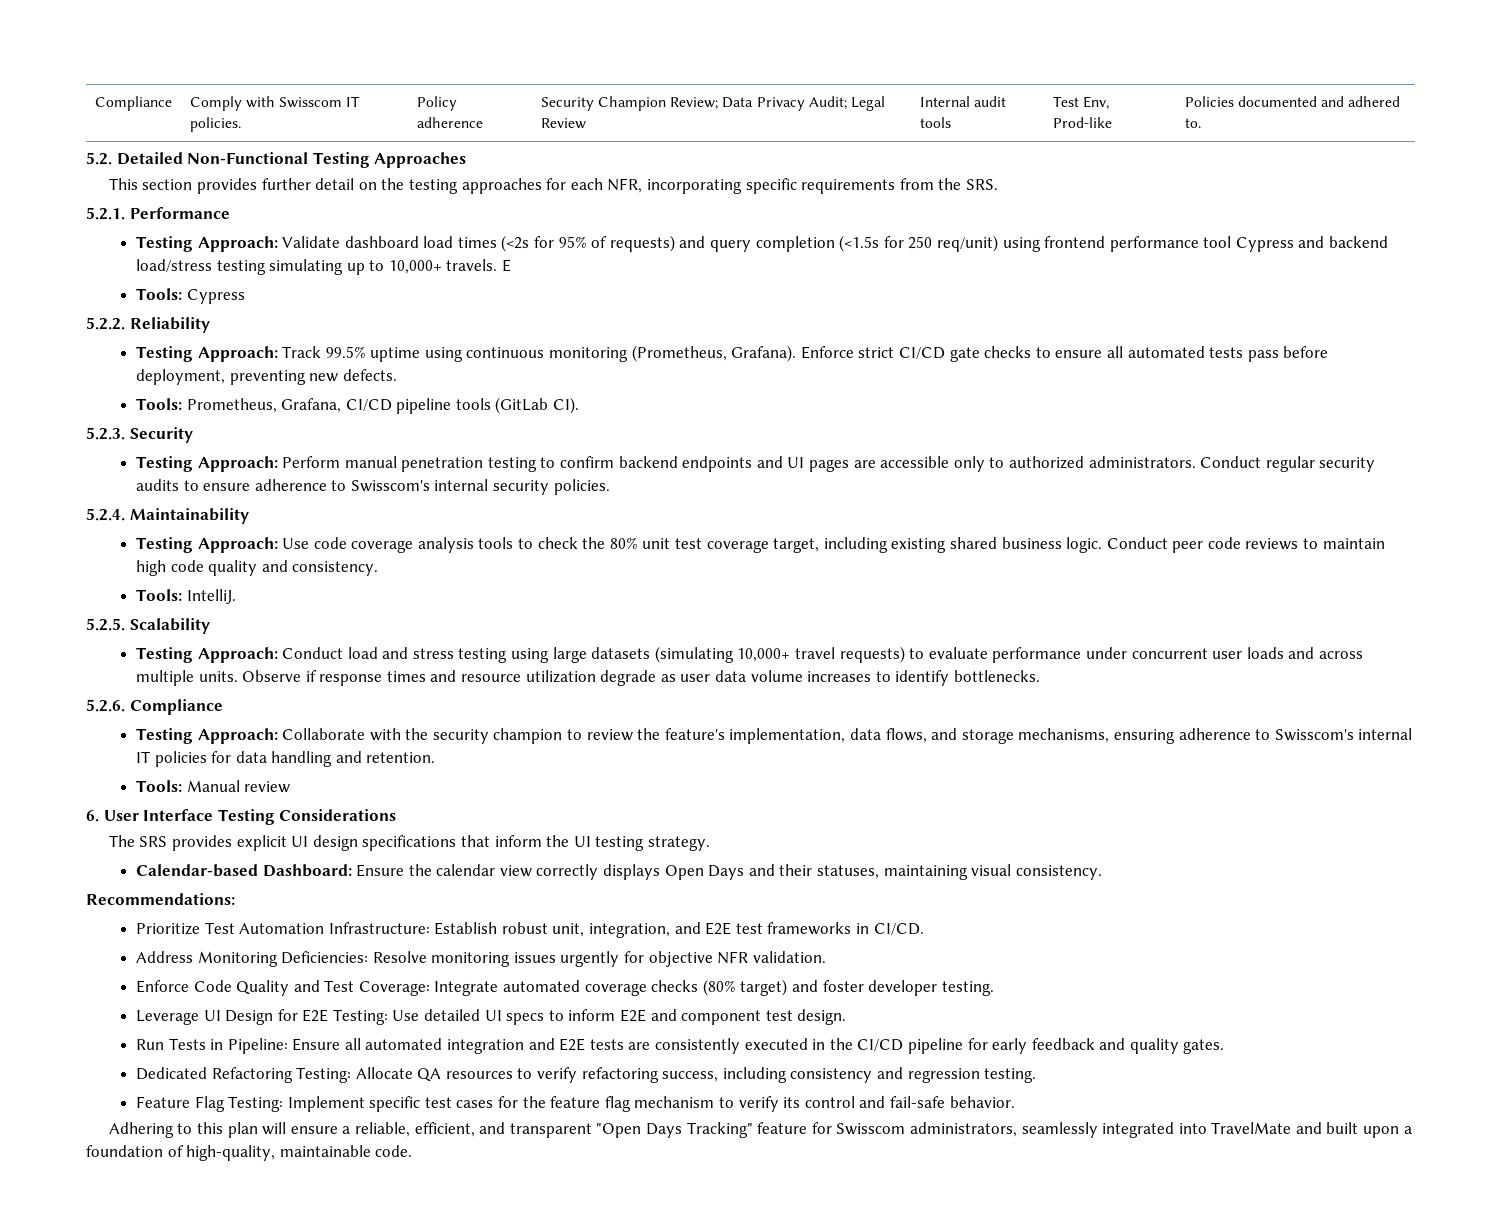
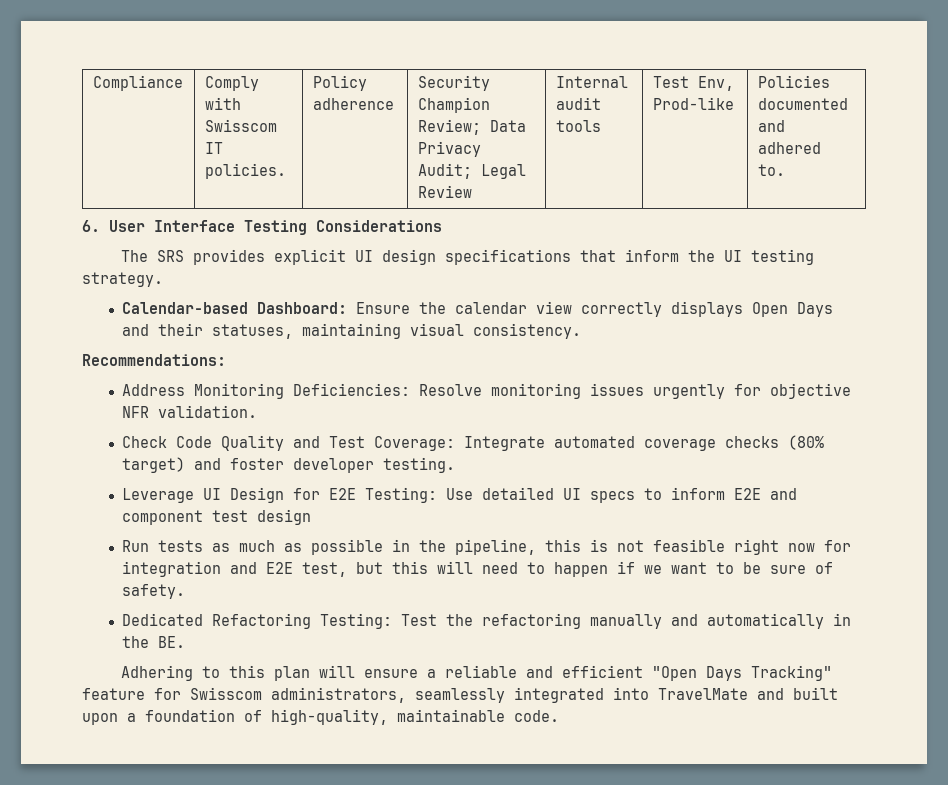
[86,152,467,168] [108,178,998,194] [86,207,230,220] [135,235,1389,252] [135,259,512,275] [135,288,245,304] [86,317,210,333] [135,345,1329,362] [135,369,397,385] [135,397,580,414] [86,427,193,443] [135,456,1376,472] [135,479,610,495] [86,508,249,524] [135,537,1385,553] [135,560,379,576] [135,589,236,604] [86,618,210,634] [135,646,1363,663] [135,670,1040,686] [86,699,223,715] [135,728,1413,744] [135,751,436,767] [135,780,291,793] // 5.2. Detailed Non-Functional Testing Approaches // This section provides further detail on the testing approaches for each NFR, incorporating specific requirements from the SRS. // 5.2.1. Performance // Testing Approach: Validate dashboard load times (<2s for 95% of requests) and query completion (<1.5s for 250 req/unit) using frontend performance tool Cypress and backend load/stress testing simulating up to 10,000+ travels. E // Tools: Cypress // 5.2.2. Reliability // Testing Approach: Track 99.5% uptime using continuous monitoring (Prometheus, Grafana). Enforce strict CI/CD gate checks to ensure all automated tests pass before deployment, preventing new defects. // Tools: Prometheus, Grafana, CI/CD pipeline tools (GitLab CI). // 5.2.3. Security // Testing Approach: Perform manual penetration testing to confirm backend endpoints and UI pages are accessible only to authorized administrators. Conduct regular security audits to ensure adherence to Swisscom's internal security policies. // 5.2.4. Maintainability // Testing Approach: Use code coverage analysis tools to check the 80% unit test coverage target, including existing shared business logic. Conduct peer code reviews to maintain high code quality and consistency. // Tools: IntelliJ. // 5.2.5. Scalability // Testing Approach: Conduct load and stress testing using large datasets (simulating 10,000+ travel requests) to evaluate performance under concurrent user loads and across multiple units. Observe if response times and resource utilization degrade as user data volume increases to identify bottlenecks. // 5.2.6. Compliance // Testing Approach: Collaborate with the security champion to review the feature's implementation, data flows, and storage mechanisms, ensuring adherence to Swisscom's internal IT policies for data handling and retention. // Tools: Manual review -> (785, 170) none
[135,922,924,938] // Prioritize Test Automation Infrastructure: Establish robust unit, integration, and E2E test frameworks in CI/CD. -> (226, 360) none
[135,980,189,993] Enforce -> [122,436,168,448] Check
[797,1009,847,1025] design. -> [257,509,312,525] design
[168,1038,1225,1054] [135,1067,1037,1083] [135,1096,1015,1112] Tests in Pipeline: Ensure all automated integration and E2E tests are consistently executed in the CI/CD pipeline for early feedback and quality gates. // Dedicated Refactoring Testing: Allocate QA resources to verify refactoring success, including consistency and regression testing. // Feature Flag Testing: Implement specific test cases for the feature flag mechanism to verify its control and fail-safe behavior. -> [158,539,852,555] [122,561,834,577] [122,584,186,599] [122,613,852,629] [122,636,186,648] tests as much as possible in the pipeline, this is not feasible right now for integration and E2E test, but this will need to happen if we want to be sure of safety. // Dedicated Refactoring Testing: Test the refactoring manually and automatically in the BE.
[355,1122,592,1138] reliable, efficient, and transparent -> [444,665,643,678] reliable and efficient

